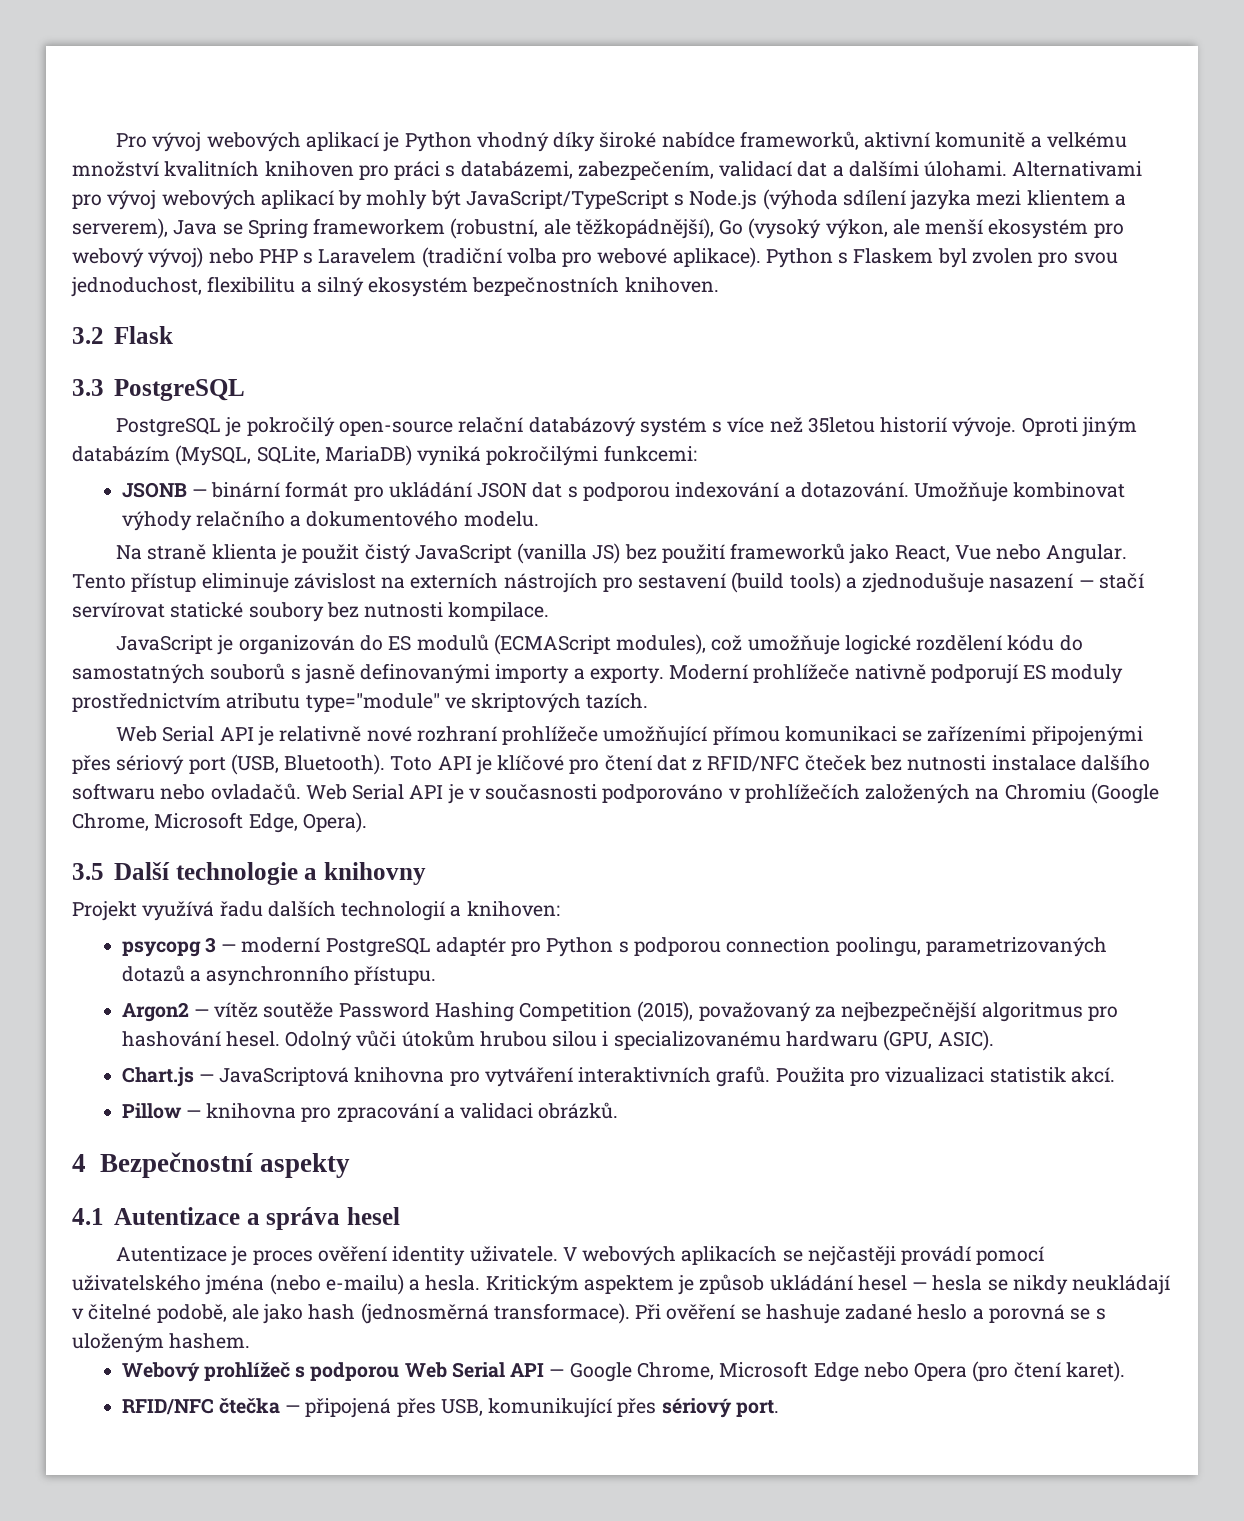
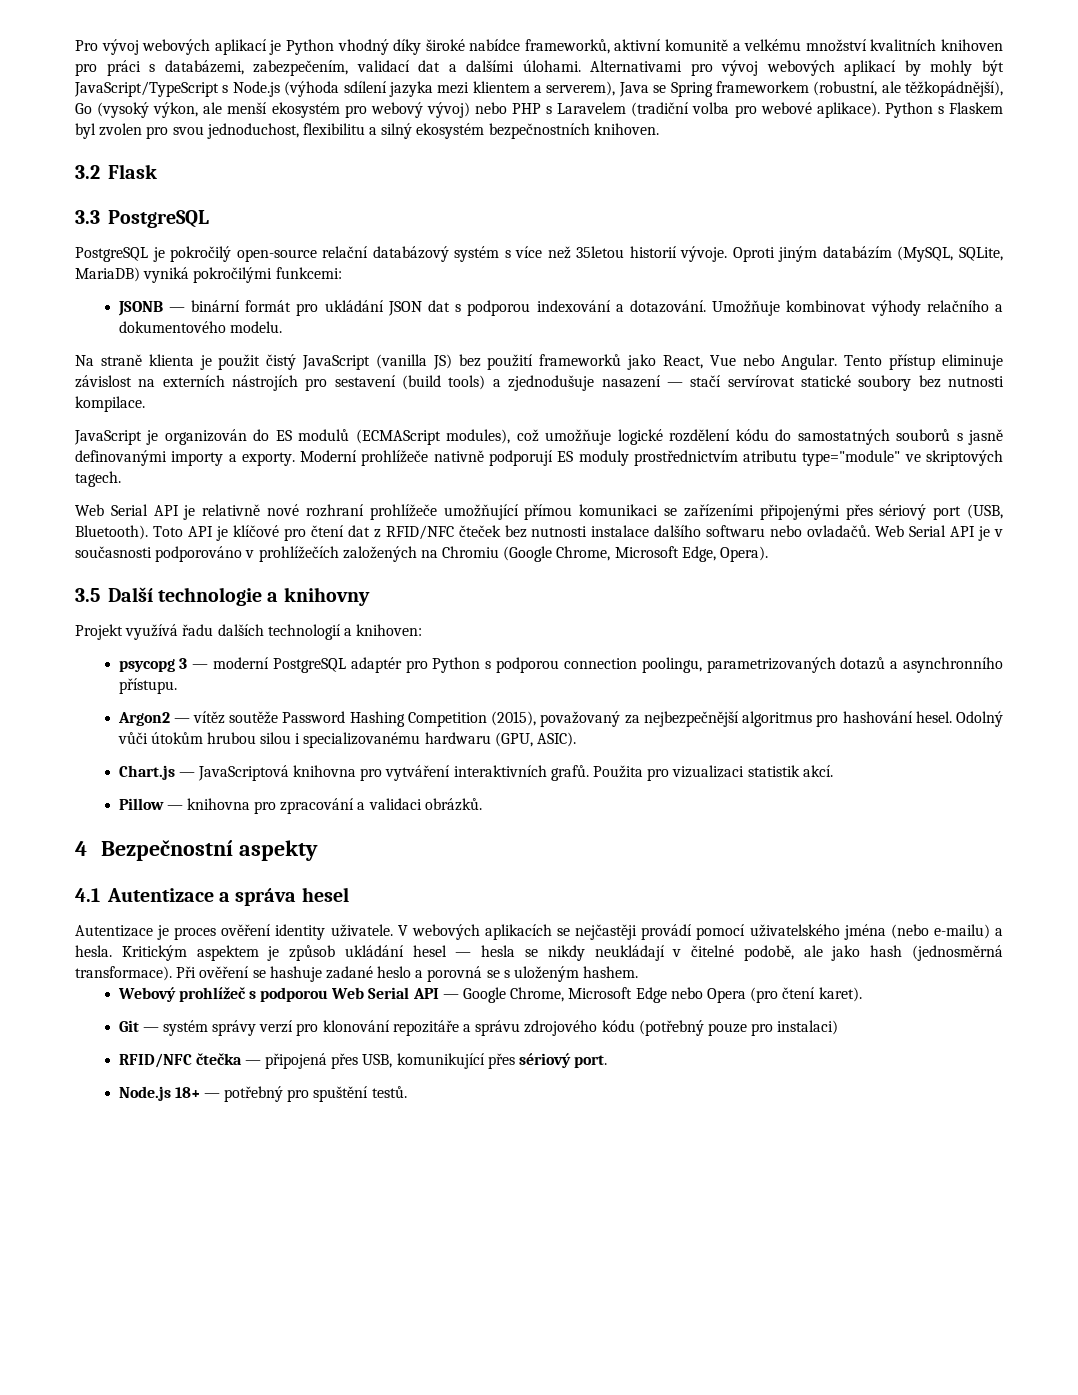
[586,693,649,709] tazích. -> [75,471,121,487] tagech.
(1125, 1371) none -> [118,1020,839,1036] // Git — systém správy verzí pro klonování repozitáře a správu zdrojového kódu (potřebný pouze pro instalaci)
(779, 1408) none -> [118,1086,407,1102] // Node.js 18+ — potřebný pro spuštění testů.

